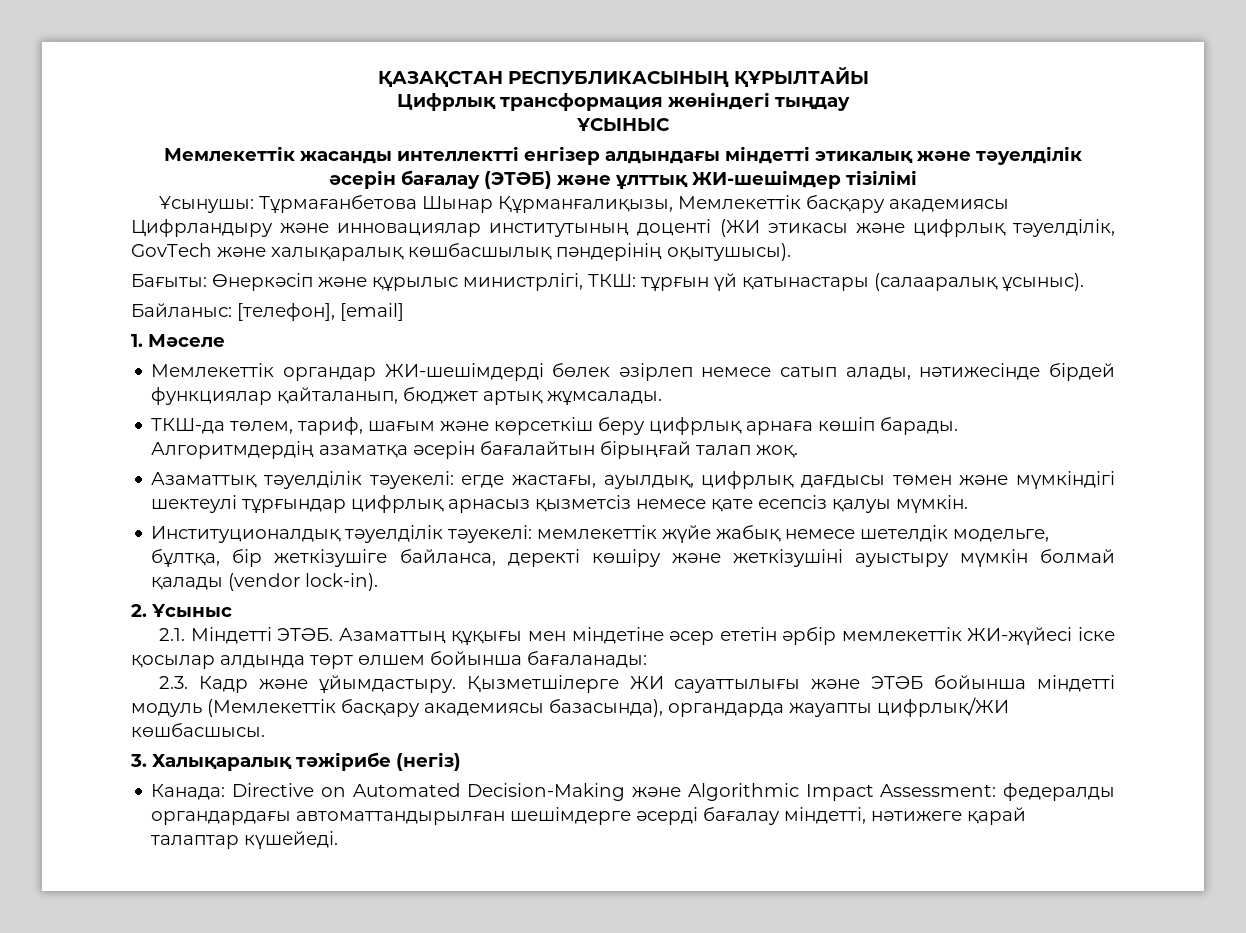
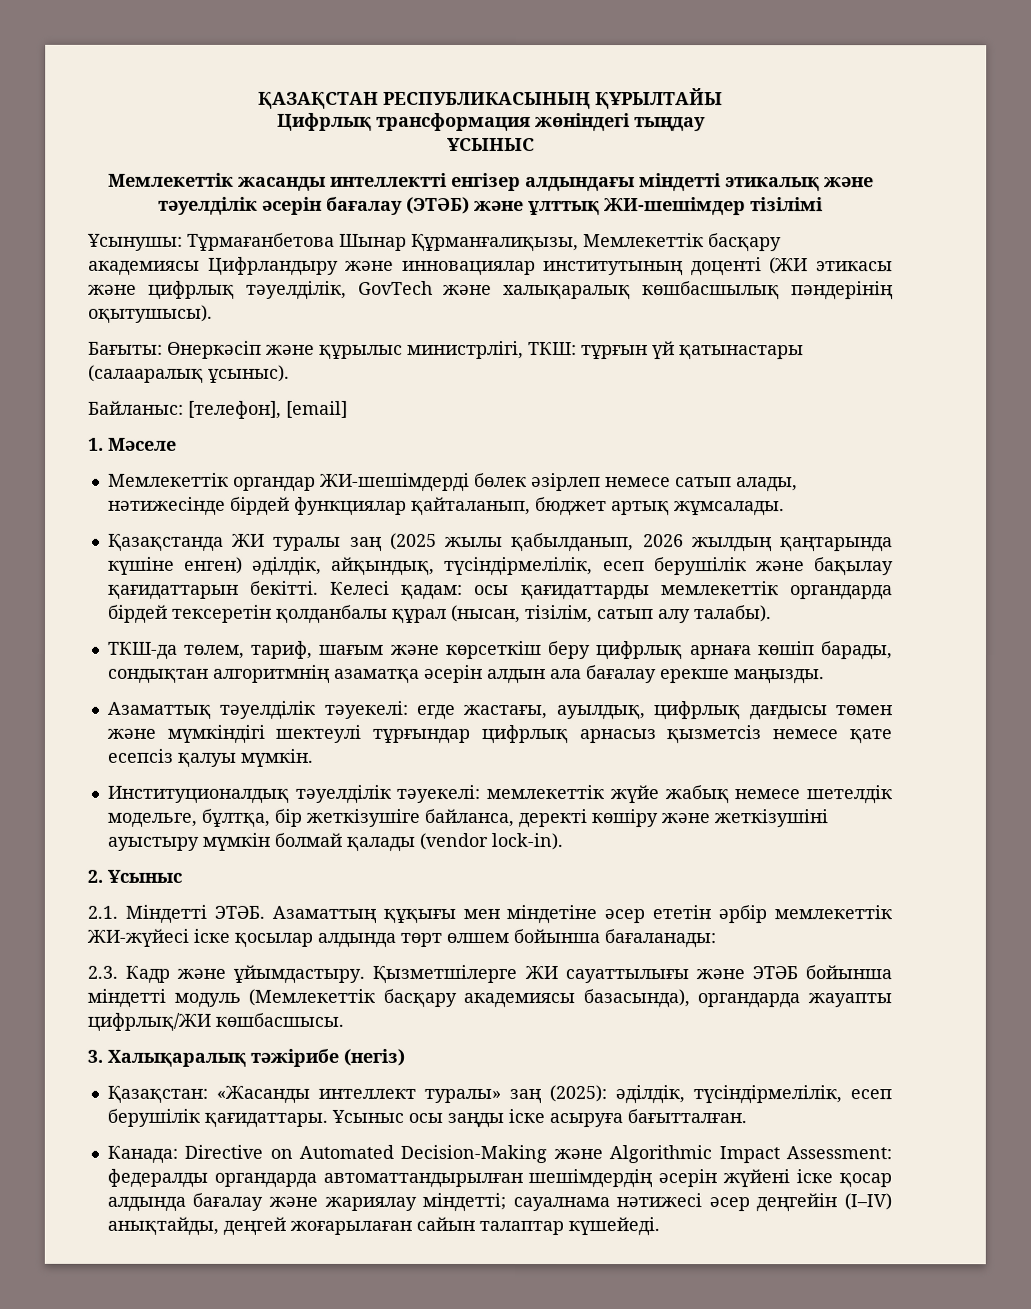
(663, 398) none -> [107,532,893,553] [107,556,894,577] [107,580,893,601] [107,604,772,624] // Қазақстанда ЖИ туралы заң (2025 жылы қабылданып, 2026 жылдың қаңтарында күшіне енген) әділдік, айқындық, түсіндірмелілік, есеп берушілік және бақылау қағидаттарын бекітті. Келесі қадам: осы қағидаттарды мемлекеттік органдарда бірдей тексеретін қолданбалы құрал (нысан, тізілім, сатып алу талабы).
[880,417,959,435] [151,441,799,459] барады. Алгоритмдердің азаматқа әсерін бағалайтын бірыңғай талап жоқ. -> [820,641,894,661] [106,664,824,685] барады, сондықтан алгоритмнің азаматқа әсерін алдын ала бағалау ерекше маңызды.
(461, 761) none -> [106,1085,892,1105] [106,1108,747,1128] // Қазақстан: «Жасанды интеллект туралы» заң (2025): әділдік, түсіндірмелілік, есеп берушілік қағидаттары. Ұсыныс осы заңды іске асыруға бағытталған.
[151,807,1027,825] органдардағы автоматтандырылған шешімдерге әсерді бағалау міндетті, нәтижеге қарай -> [213,1169,892,1189] [106,1192,892,1213] [106,1216,475,1236] органдарда автоматтандырылған шешімдердің әсерін жүйені іске қосар алдында бағалау және жариялау міндетті; сауалнама нәтижесі әсер деңгейін (I–IV) анықтайды, деңгей жоғарылаған сайын

